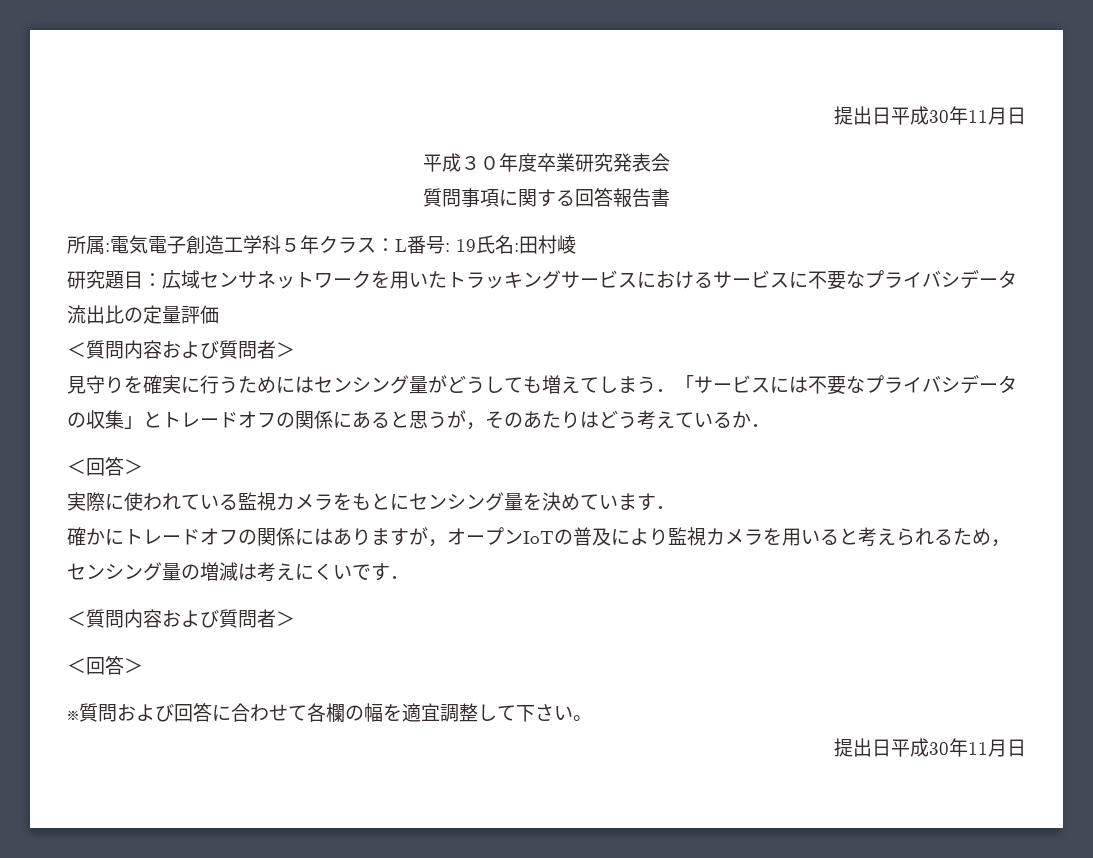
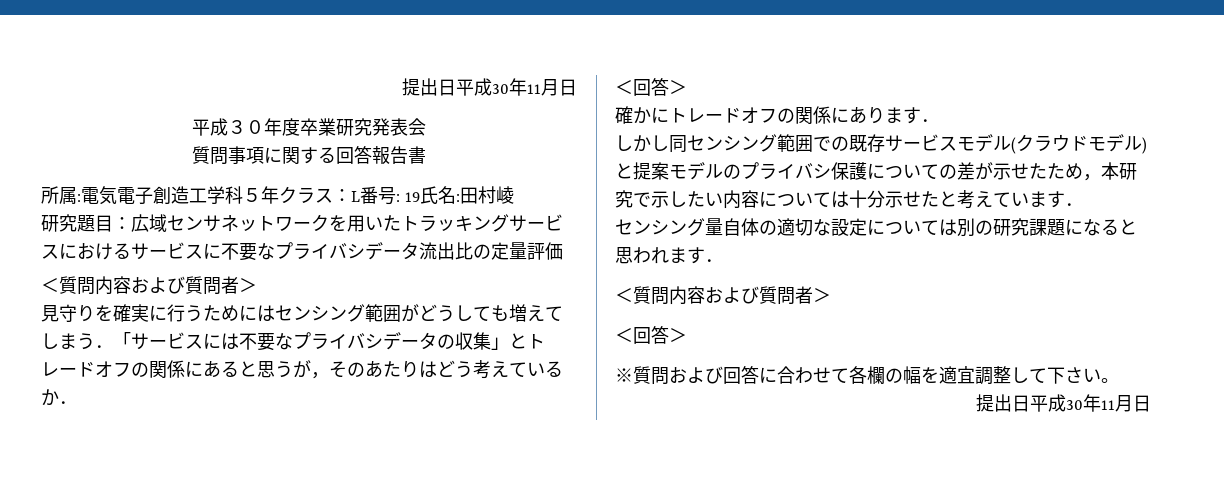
[409,376,428,394] 量 -> [365,304,401,322] 範囲
[67,492,675,512] // 実際に使われている監視カメラをもとにセンシング量を決めています． -> (687, 87) none
[314,528,333,545] は -> (849, 115) none
[409,527,1010,547] [67,562,371,582] が，オープンIoTの普及により監視カメラを用いると考えられるため，センシング量の増減は考えにくいで -> [921,119,939,122] [615,134,1147,154] [615,162,1137,181] [615,190,1083,209] [615,218,1137,237] [615,247,687,264] ． // しかし同センシング範囲での既存サービスモデル(クラウドモデル)と提案モデルのプライバシ保護についての差が示せたため，本研究で示したい内容については十分示せたと考えています． // センシング量自体の適切な設定については別の研究課題になると思われま

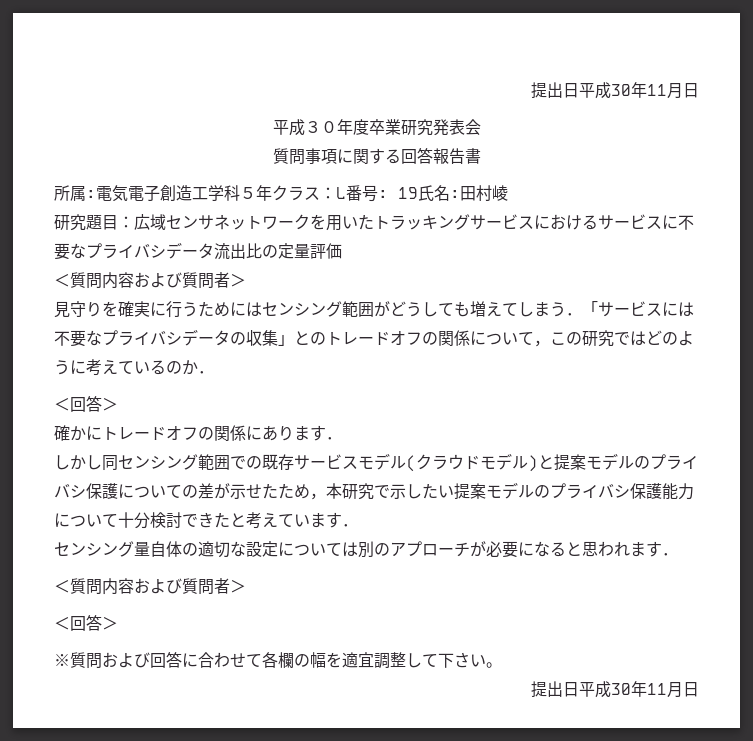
[527,334,545,349] [41,360,473,379] トレードオフの関係にあると思うが，そのあたりはどう -> [310,330,694,347] [54,360,86,375] のトレードオフの関係について，この研究ではどのように
(563, 369) none -> [166,361,182,374] の
[723,190,921,209] 内容については十分示せ -> [454,482,694,500] [54,512,214,529] 提案モデルのプライバシ保護能力について十分検討でき
[993,218,1065,236] 研究課題 -> [390,541,518,558] アプローチが必要

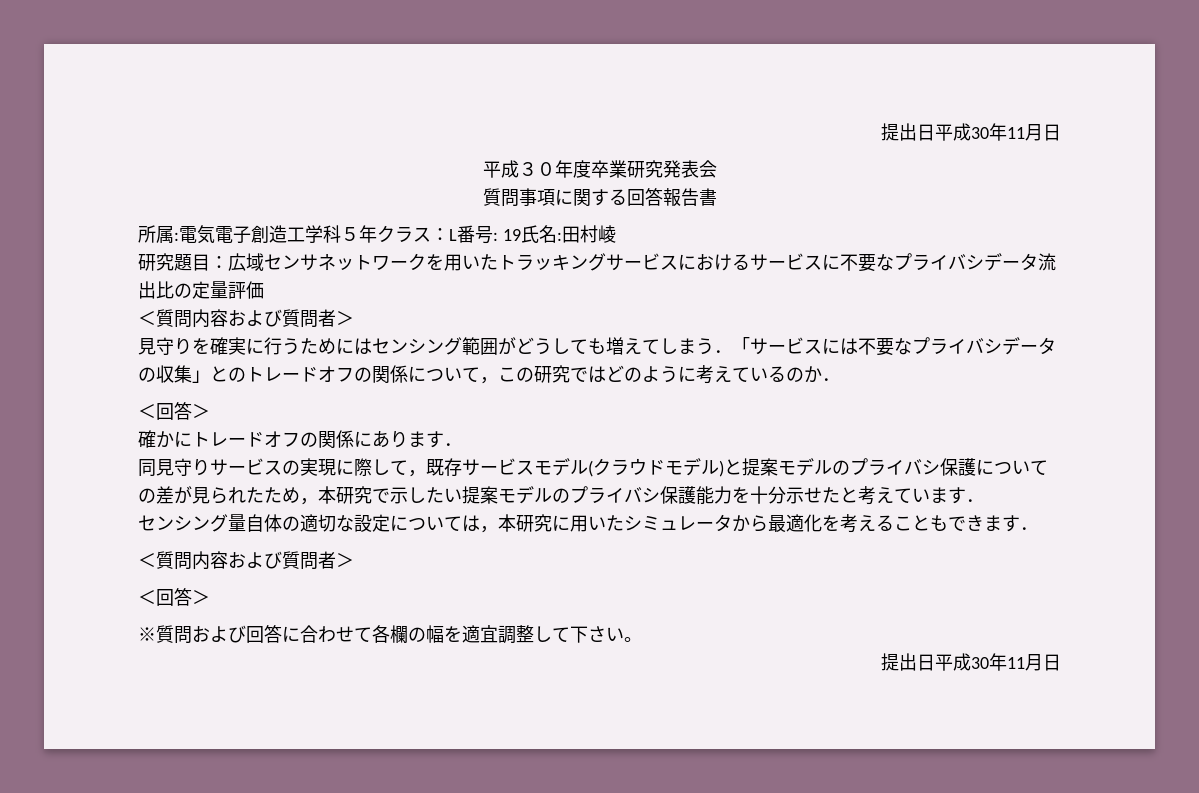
[54,454,262,471] しかし同センシング範囲での -> [138,458,426,477] 同見守りサービスの実現に際して，
[230,484,262,499] 示せ -> [192,487,246,504] 見られ
[54,512,214,529] について十分検討でき -> [732,486,822,504] を十分示せ
[358,541,630,558] 別のアプローチが必要になると思われ -> [480,514,984,533] ，本研究に用いたシミュレータから最適化を考えることもでき

